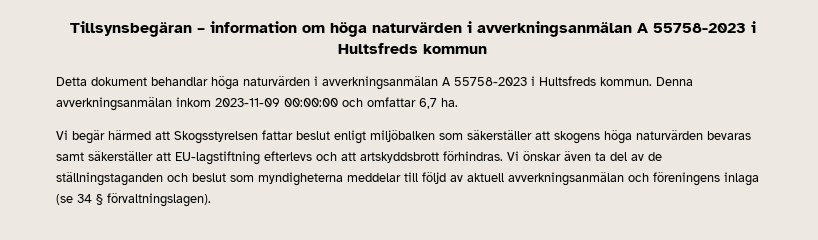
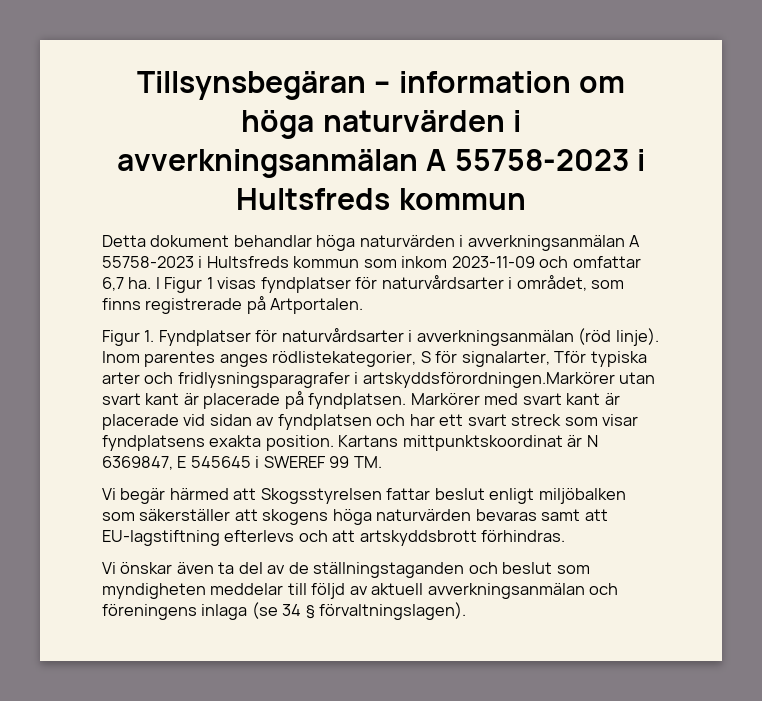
[600,77,693,86] [56,97,172,111] kommun. Denna avverkningsanmälan -> [293,256,397,268] kommun som
[284,98,338,107] 00:00:00 -> (535, 262) none
(458, 102) none -> [155,275,625,293] [102,296,364,314] [102,328,659,346] [102,351,647,367] [102,372,656,388] [102,391,620,409] [102,414,639,430] [102,435,598,451] [102,456,382,470] I Figur 1 visas fyndplatser för naturvårdsarter i området, som finns registrerade på Artportalen. // Figur 1. Fyndplatser för naturvårdsarter i avverkningsanmälan (röd linje). Inom parentes anges rödlistekategorier, S för signalarter, Tför typiska arter och fridlysningsparagrafer i artskyddsförordningen.Markörer utan svart kant är placerade på fyndplatsen. Markörer med svart kant är placerade vid sidan av fyndplatsen och har ett svart streck som visar fyndplatsens exakta position. Kartans mittpunktskoordinat är N 6369847, E 545645 i SWEREF 99 TM.
[88,151,153,161] säkerställer -> (581, 515) none
(503, 156) none -> (566, 536) //
[258,172,343,186] myndigheterna -> [102,583,206,599] myndigheten

